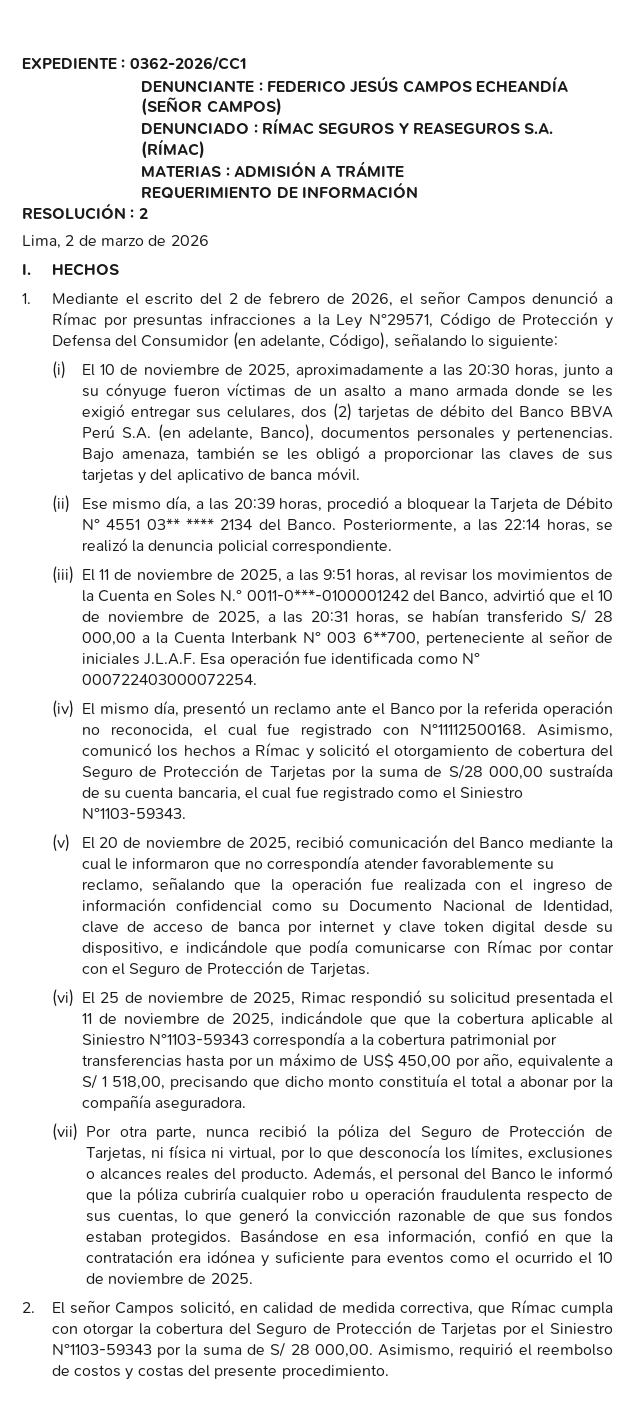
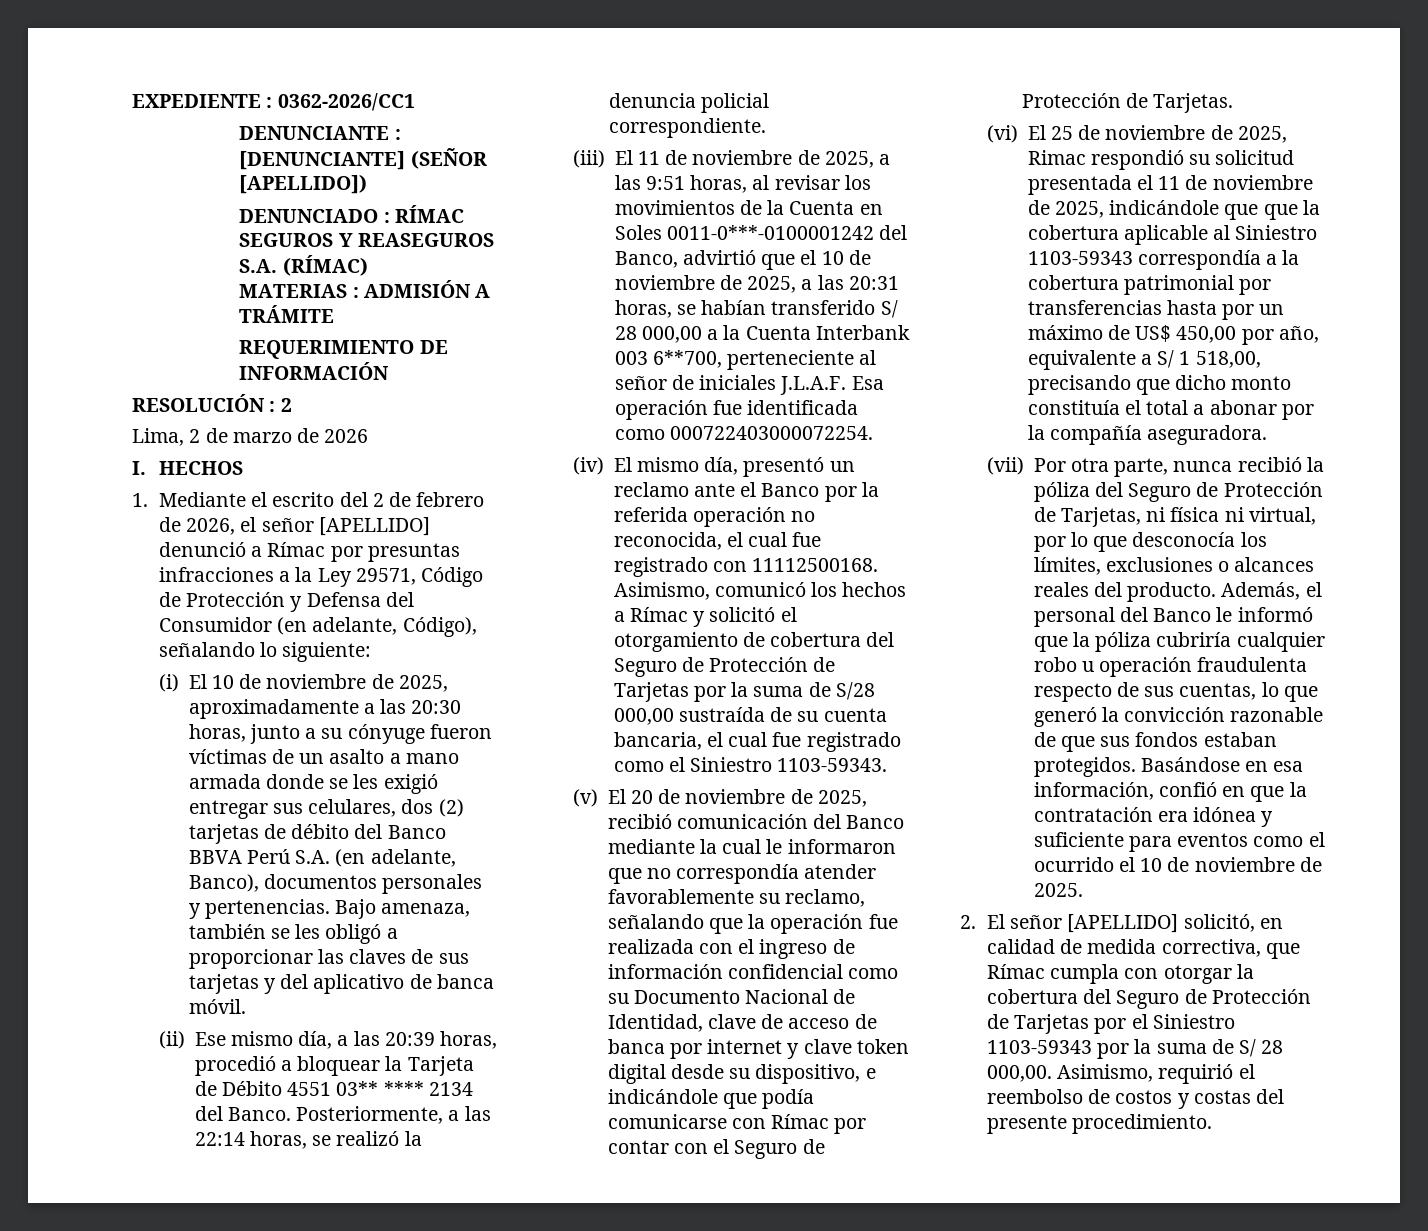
[266,76,568,93] [141,97,282,116] FEDERICO JESÚS CAMPOS ECHEANDÍA (SEÑOR CAMPOS) -> [239,148,487,170] [239,174,368,194] [DENUNCIANTE] (SEÑOR [APELLIDO])
[466,293,526,307] Campos -> [318,517,430,536] [APELLIDO]
[369,314,434,328] N°29571, -> [355,568,416,585] 29571,
[81,519,100,530] N° -> (282, 1088) none
[220,590,243,601] N.° -> (662, 232) none
[303,632,322,643] N° -> (910, 332) none
[462,653,481,664] N° -> (665, 434) none
[420,724,527,735] N°11112500168. -> [752,558,879,572] 11112500168.
[81,808,186,819] N°1103-59343. -> [777,758,888,772] 1103-59343.
[149,1034,250,1045] N°1103-59343 -> [1027,251,1133,265] 1103-59343
[115,1302,175,1316] Campos -> [1067,914,1179,933] [APELLIDO]
[51,1344,152,1355] N°1103-59343 -> [986,1040,1092,1054] 1103-59343

